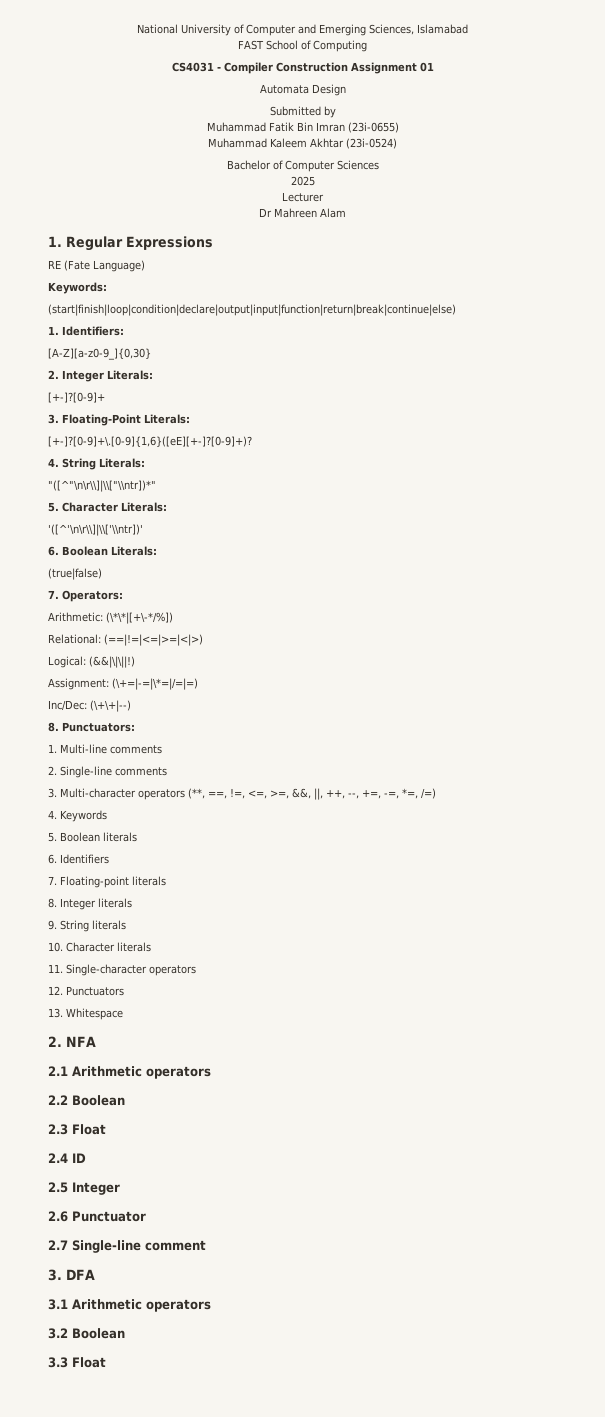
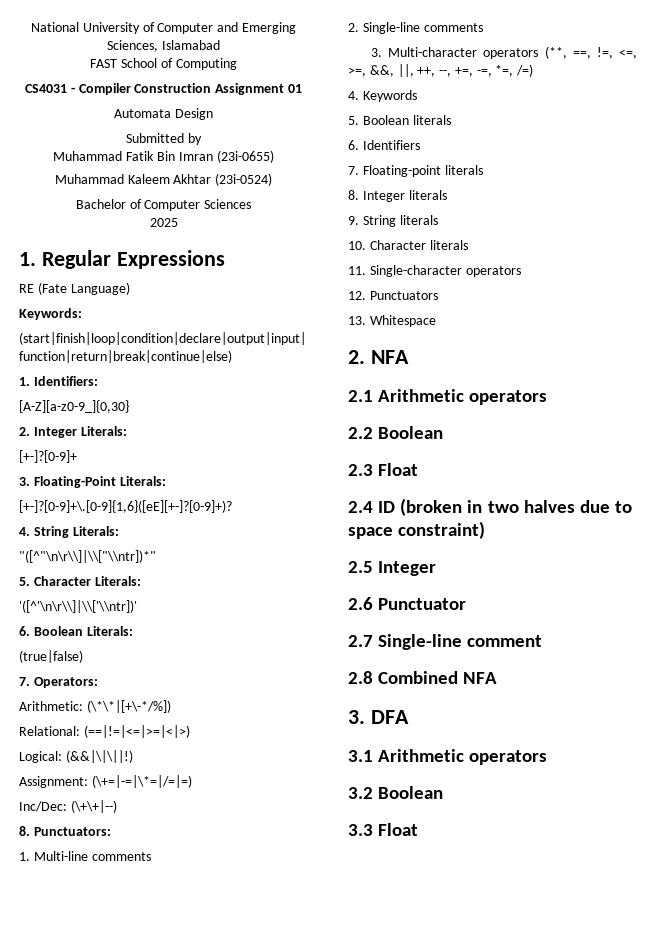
[282,192,324,202] [259,208,346,218] // Lecturer // Dr Mahreen Alam -> (178, 222) none
(86, 1158) none -> [400,498,632,516] [348,521,486,539] (broken in two halves due to space constraint)
(206, 1245) none -> [348,671,498,684] // 2.8 Combined NFA

